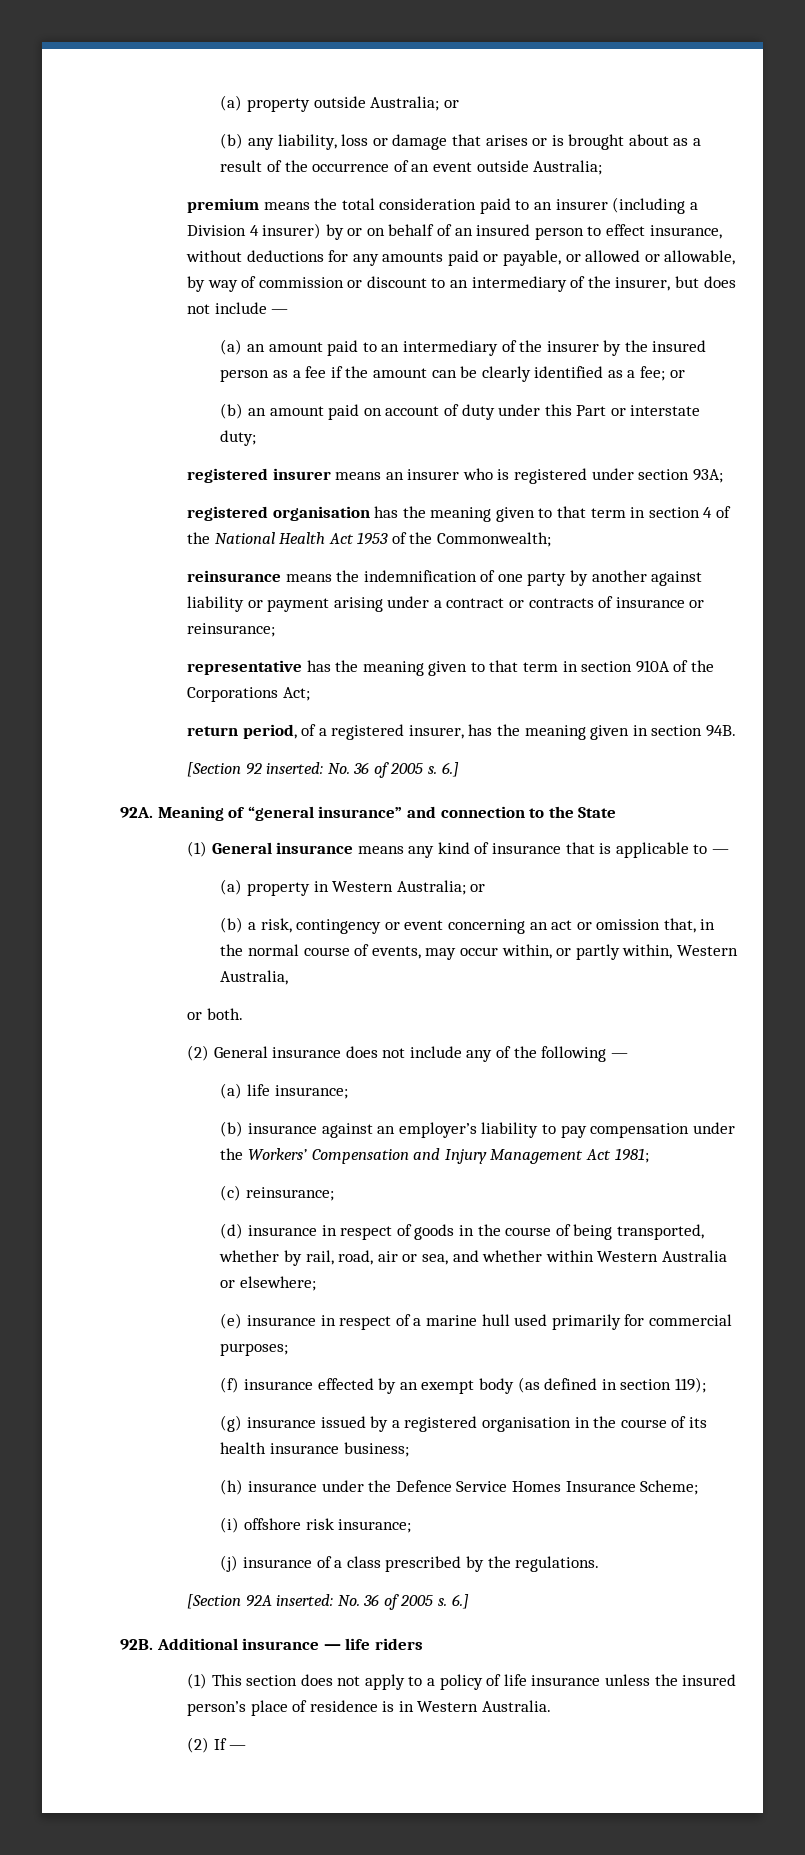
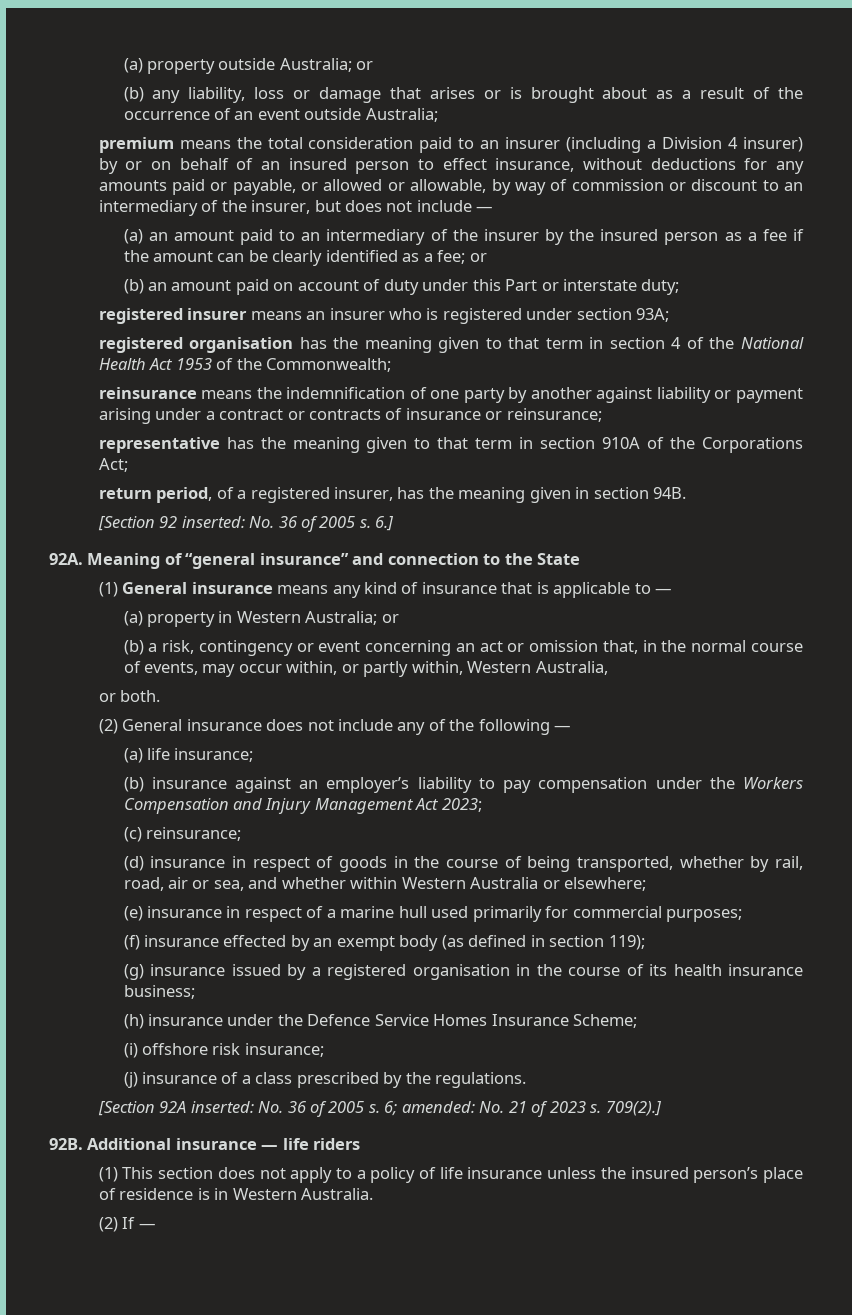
[247,1148,307,1160] Workers’ -> [743,777,804,789] Workers
[614,1148,649,1163] 1981; -> [441,798,482,812] 2023;
[451,1594,469,1609] 6.] -> [384,1101,662,1117] 6; amended: No. 21 of 2023 s. 709(2).]

